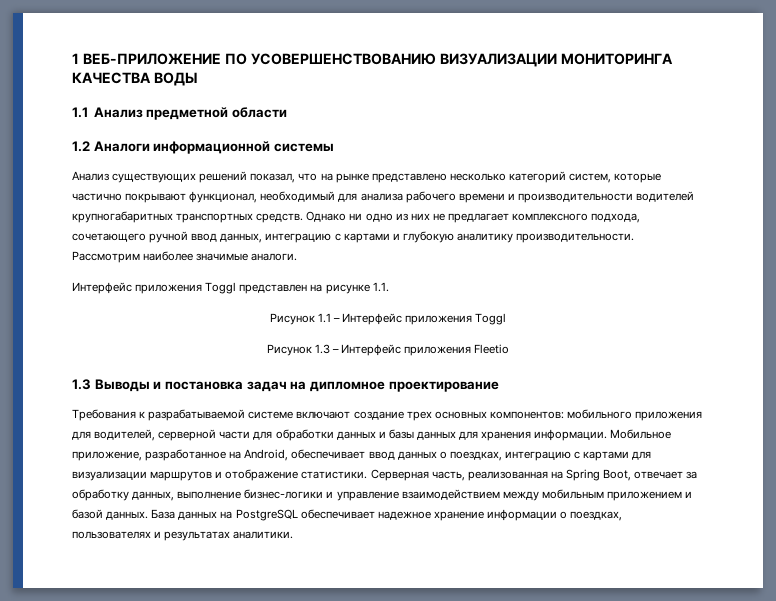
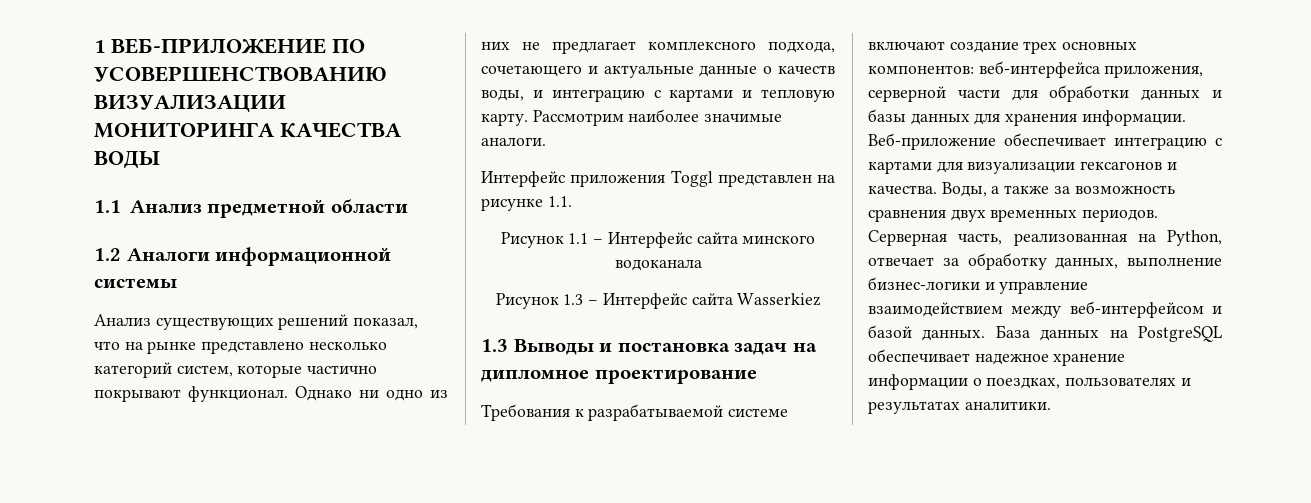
[189,191,695,203] [72,211,304,223] функционал, необходимый для анализа рабочего времени и производительности водителей крупногабаритных транспортных средств. -> [188,386,288,402] функционал.
[149,231,263,243] ручной ввод данных, -> [587,65,835,78] [481,89,543,101] и актуальные данные о качеств воды, и
[402,231,635,243] глубокую аналитику производительности. -> [761,89,835,102] [481,113,528,126] тепловую карту.
[405,313,507,325] приложения Toggl -> [696,232,816,244] [614,259,702,271] сайта минского водоканала
[404,344,510,356] приложения Fleetio -> [691,293,822,306] сайта Wasserkiez
[566,409,703,421] [72,429,156,441] мобильного приложения для водителей, -> [978,61,1204,78] веб-интерфейса приложения,
[610,429,672,439] [72,449,502,461] Мобильное приложение, разработанное на Android, обеспечивает ввод данных о поездках, -> [868,133,1106,150] Веб-приложение обеспечивает
[150,469,368,481] маршрутов и отображение статистики. -> [1080,161,1177,170] [868,182,1175,197] [868,209,1159,222] гексагонов и качества. Воды, а также за возможность сравнения двух временных периодов.
[565,469,632,481] Spring Boot, -> [1167,230,1222,246] Python,
[541,489,682,501] мобильным приложением -> [1069,301,1204,318] веб-интерфейсом

